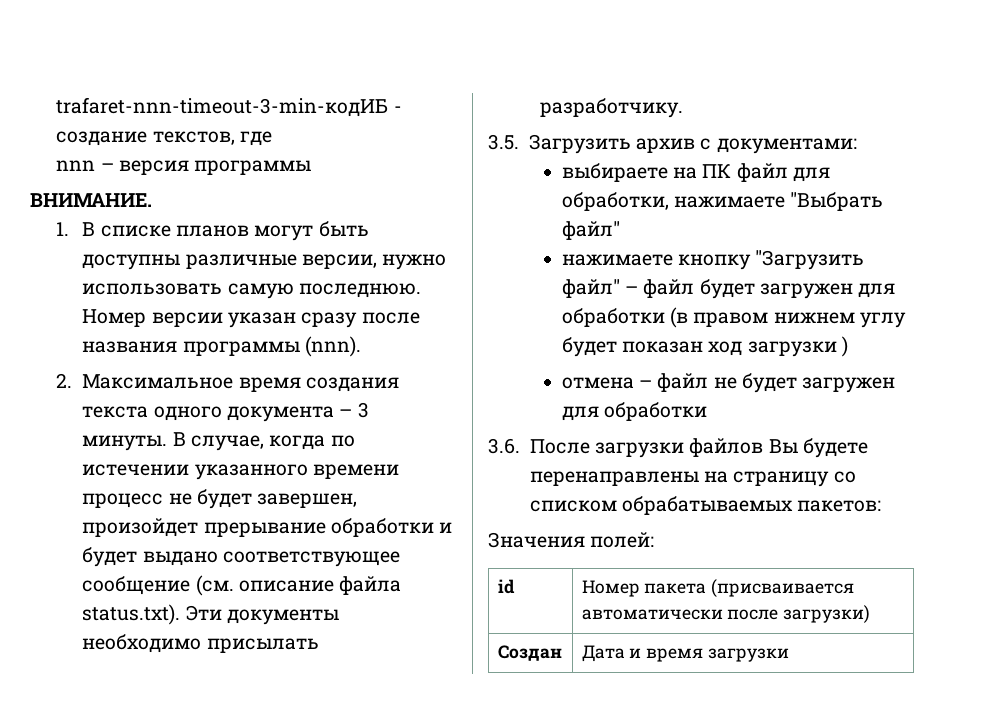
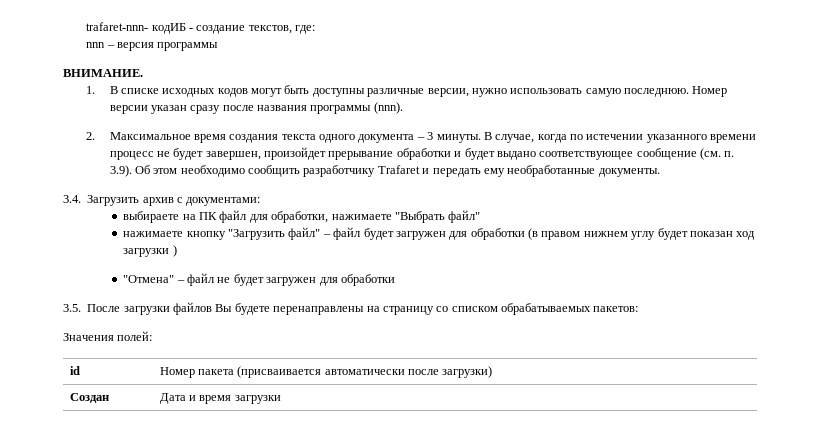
[56,97,389,117] trafaret-nnn-timeout-3-min-кодИБ -> [86,22,186,34] trafaret-nnn- кодИБ
[239,131,272,146] где -> [295,25,316,34] где:
[176,225,250,237] планов -> [162,88,248,97] исходных кодов
[239,576,402,595] [82,604,340,625] [82,634,319,653] [540,98,684,118] [488,134,519,150] описание файла status.txt). Эти документы необходимо присылать разработчику. // 3.5. -> [724,151,735,157] [109,165,660,177] [63,195,81,203] п. 3.9). Об этом необходимо сообщить разработчику Trafaret и передать ему необработанные документы. // 3.4.
[561,377,634,389] отмена -> [123,275,175,283] "Отмена"
[488,438,520,454] 3.6. -> [63,304,81,312] 3.5.

